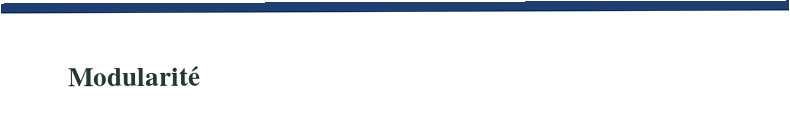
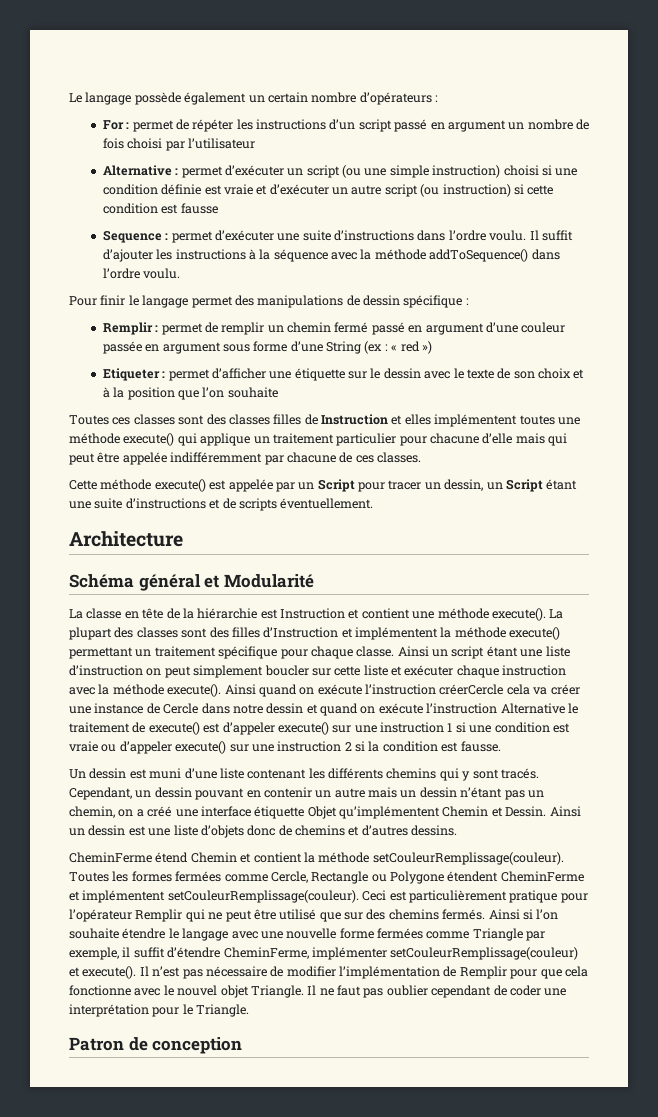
[67,65,201,87] Modularité -> [69,92,438,105] [102,119,589,132] [102,138,255,151] [102,165,578,178] [102,184,554,197] [102,203,218,214] [102,230,573,243] [102,249,560,262] [102,268,181,279] [69,295,469,308] [102,322,566,335] [102,341,432,354] [102,368,585,381] [102,387,278,400] [69,414,580,427] [69,433,568,446] [69,452,421,465] [69,479,578,492] [69,498,374,511] [69,531,183,547] [69,574,314,591] [69,608,564,621] [69,627,561,640] [69,646,570,659] [69,665,567,678] [69,684,580,697] [69,703,578,716] [69,722,570,735] [69,741,501,754] [69,768,539,781] [69,787,544,800] [69,806,581,819] [69,825,458,838] [69,852,564,865] [69,871,584,884] [69,890,588,903] [69,909,559,922] [69,928,546,941] [69,947,579,960] [69,966,588,979] [69,985,567,998] [69,1004,250,1017] [69,1037,243,1054] Le langage possède également un certain nombre d’opérateurs : // For : permet de répéter les instructions d’un script passé en argument un nombre de fois choisi par l’utilisateur // Alternative : permet d’exécuter un script (ou une simple instruction) choisi si une condition définie est vraie et d’exécuter un autre script (ou instruction) si cette condition est fausse // Sequence : permet d’exécuter une suite d’instructions dans l’ordre voulu. Il suffit d’ajouter les instructions à la séquence avec la méthode addToSequence() dans l’ordre voulu. // Pour finir le langage permet des manipulations de dessin spécifique : // Remplir : permet de remplir un chemin fermé passé en argument d’une couleur passée en argument sous forme d’une String (ex : « red ») // Etiqueter : permet d’afficher une étiquette sur le dessin avec le texte de son choix et à la position que l’on souhaite // Toutes ces classes sont des classes filles de Instruction et elles implémentent toutes une méthode execute() qui applique un traitement particulier pour chacune d’elle mais qui peut être appelée indifféremment par chacune de ces classes. // Cette méthode execute() est appelée par un Script pour tracer un dessin, un Script étant une suite d’instructions et de scripts éventuellement. // Architecture // Schéma général et Modularité // La classe en tête de la hiérarchie est Instruction et contient une méthode execute(). La plupart des classes sont des filles d’Instruction et implémentent la méthode execute() permettant un traitement spécifique pour chaque classe. Ainsi un script étant une liste d’instruction on peut simplement boucler sur cette liste et exécuter chaque instruction avec la méthode execute(). Ainsi quand on exécute l’instruction créerCercle cela va créer une instance de Cercle dans notre dessin et quand on exécute l’instruction Alternative le traitement de execute() est d’appeler execute() sur une instruction 1 si une condition est vraie ou d’appeler execute() sur une instruction 2 si la condition est fausse. // Un dessin est muni d’une liste contenant les différents chemins qui y sont tracés. Cependant, un dessin pouvant en contenir un autre mais un dessin n’étant pas un chemin, on a créé une interface étiquette Objet qu’implémentent Chemin et Dessin. Ainsi un dessin est une liste d’objets donc de chemins et d’autres dessins. // CheminFerme étend Chemin et contient la méthode setCouleurRemplissage(couleur). Toutes les formes fermées comme Cercle, Rectangle ou Polygone étendent CheminFerme et implémentent setCouleurRemplissage(couleur). Ceci est particulièrement pratique pour l’opérateur Remplir qui ne peut être utilisé que sur des chemins fermés. Ainsi si l’on souhaite étendre le langage avec une nouvelle forme fermées comme Triangle par exemple, il suffit d’étendre CheminFerme, implémenter setCouleurRemplissage(couleur) et execute(). Il n’est pas nécessaire de modifier l’implémentation de Remplir pour que cela fonctionne avec le nouvel objet Triangle. Il ne faut pas oublier cependant de coder une interprétation pour le Triangle. // Patron de conception

